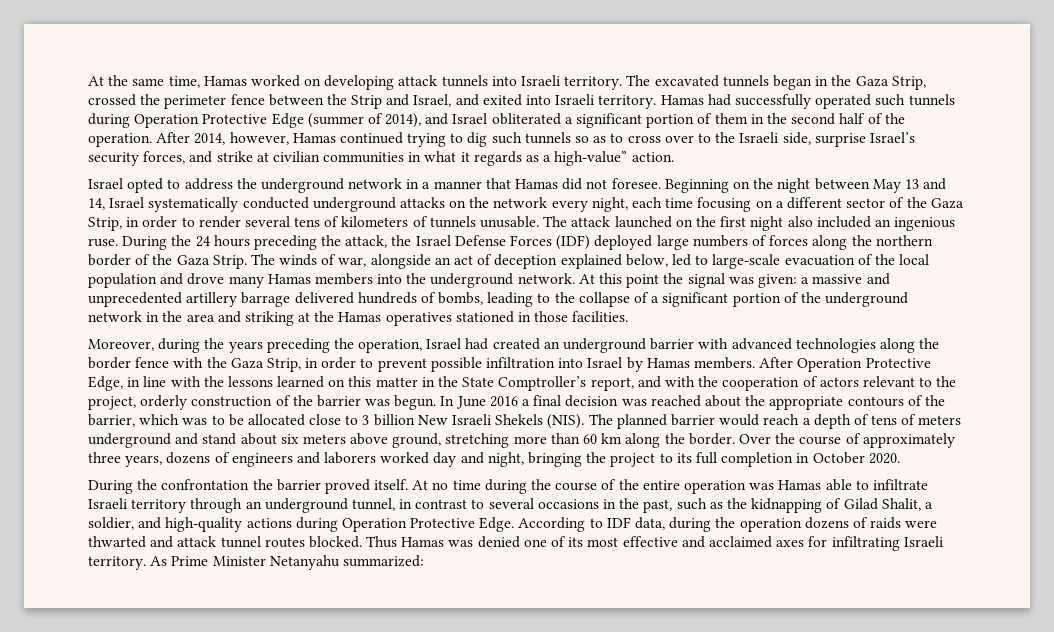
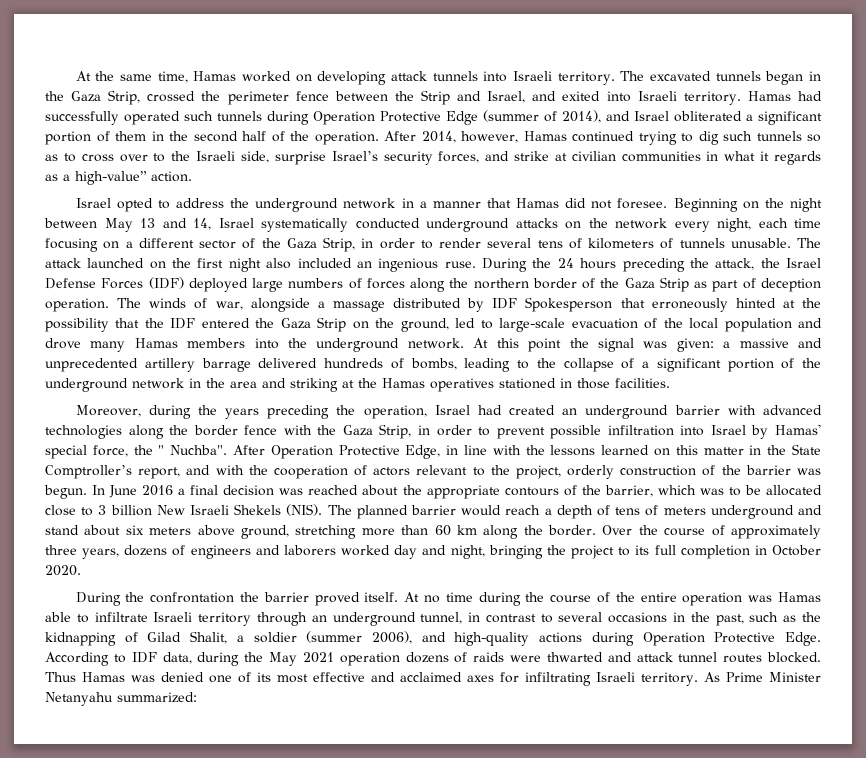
[212,255,247,269] Strip. -> [659,277,822,292] [45,298,109,312] Strip as part of deception operation.
[434,254,668,269] an act of deception explained below, -> [317,297,821,312] [45,317,449,332] a massage distributed by IDF Spokesperson that erroneously hinted at the possibility that the IDF entered the Gaza Strip on the ground,
[646,357,755,369] Hamas members. -> [774,424,821,435] [45,445,228,459] Hamas' special force, the " Nuchba".
[88,517,134,530] soldier, -> [253,631,413,644] soldier (summer 2006),
(736, 522) none -> [269,652,334,666] May 2021

